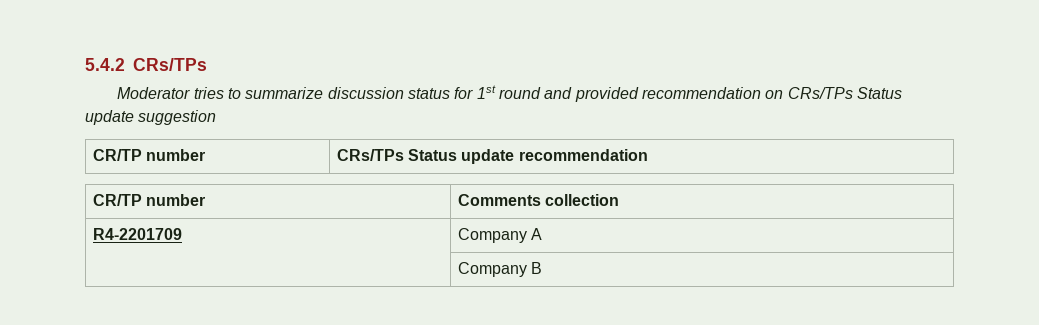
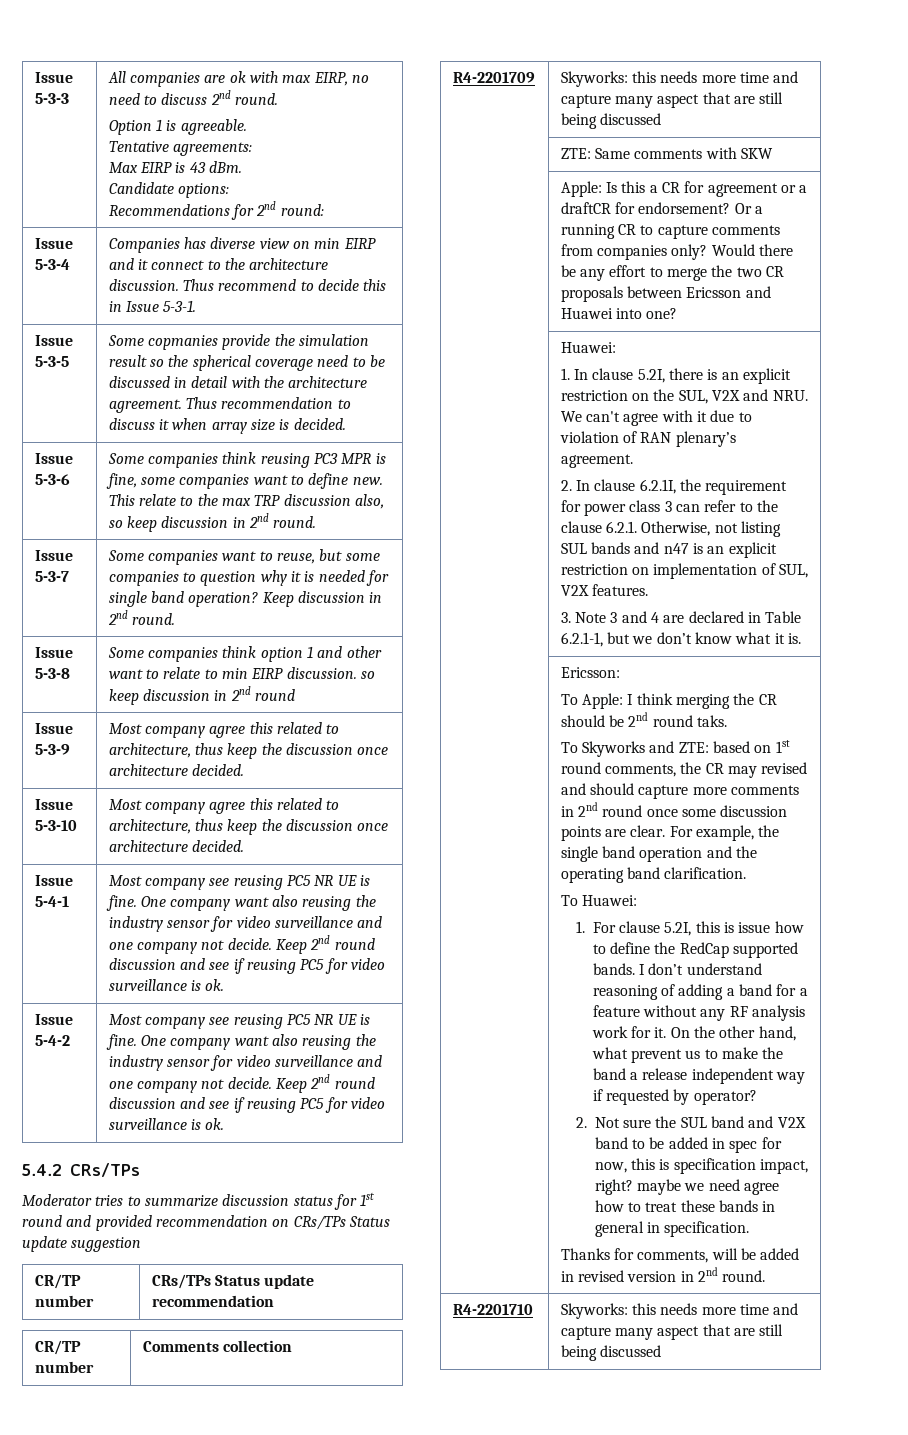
(85, 64) none -> [34,72,73,83] [34,93,69,104] [107,71,369,87] [108,90,278,105] [108,119,247,135] [108,141,252,156] [108,161,242,173] [108,182,229,198] [108,201,324,220] [34,238,73,249] [34,259,70,270] [108,237,376,253] [108,258,329,270] [108,279,387,291] [108,300,197,312] [34,335,73,346] [34,356,69,367] [107,334,369,350] [108,355,385,371] [108,376,368,388] [108,397,351,413] [108,418,346,434] [34,453,73,464] [34,474,70,485] [107,452,386,468] [105,473,383,489] [108,494,384,509] [108,513,317,532] [34,550,73,561] [34,571,69,582] [107,549,380,565] [108,570,389,586] [108,591,383,607] [107,610,175,625] [34,647,73,658] [34,668,70,679] [107,646,382,662] [108,667,375,679] [108,686,295,705] [34,723,73,734] [34,744,70,755] [108,722,340,738] [108,743,389,759] [108,764,244,776] [34,799,73,810] [34,820,77,831] [108,798,340,814] [108,819,389,835] [108,840,244,852] [34,875,73,886] [34,896,69,907] [108,875,370,890] [105,895,376,911] [108,916,383,932] [108,935,375,954] [108,958,385,974] [108,979,225,991] [34,1014,73,1025] [34,1035,70,1046] [108,1014,370,1029] [105,1034,376,1050] [108,1055,383,1071] [108,1074,375,1093] [108,1097,385,1113] [108,1118,225,1130] Issue 5-3-3 | All companies are ok with max EIRP, no need to discuss 2nd round. // Option 1 is agreeable. // Tentative agreements: // Max EIRP is 43 dBm. // Candidate options: // Recommendations for 2nd round: // Issue 5-3-4 | Companies has diverse view on min EIRP and it connect to the architecture discussion. Thus recommend to decide this in Issue 5-3-1. // Issue 5-3-5 | Some copmanies provide the simulation result so the spherical coverage need to be discussed in detail with the architecture agreement. Thus recommendation to discuss it when array size is decided. // Issue 5-3-6 | Some companies think reusing PC3 MPR is fine, some companies want to define new. This relate to the max TRP discussion also, so keep discussion in 2nd round. // Issue 5-3-7 | Some companies want to reuse, but some companies to question why it is needed for single band operation? Keep discussion in 2nd round. // Issue 5-3-8 | Some companies think option 1 and other want to relate to min EIRP discussion. so keep discussion in 2nd round // Issue 5-3-9 | Most company agree this related to architecture, thus keep the discussion once architecture decided. // Issue 5-3-10 | Most company agree this related to architecture, thus keep the discussion once architecture decided. // Issue 5-4-1 | Most company see reusing PC5 NR UE is fine. One company want also reusing the industry sensor for video surveillance and one company not decide. Keep 2nd round discussion and see if reusing PC5 for video surveillance is ok. // Issue 5-4-2 | Most company see reusing PC5 NR UE is fine. One company want also reusing the industry sensor for video surveillance and one company not decide. Keep 2nd round discussion and see if reusing PC5 for video surveillance is ok. //
[457,228,543,243] [457,262,543,277] Company A // | Company B -> [560,71,799,87] [560,92,784,108] [560,113,661,129] [560,147,773,159] [560,181,808,197] [560,202,763,214] [560,224,780,239] [560,244,793,260] [560,265,784,281] [560,286,771,302] [560,308,678,319] [560,342,616,353] [560,368,791,384] [560,389,808,404] [560,410,752,426] [559,431,736,447] [560,454,633,468] [560,479,788,495] [560,500,778,516] [560,521,781,537] [560,542,777,558] [560,563,808,579] [560,584,648,596] [560,611,802,623] [560,632,801,647] [560,667,620,678] [560,693,777,709] [560,712,727,727] [560,740,790,757] [560,762,808,778] [560,783,799,799] [560,802,788,817] [560,825,780,841] [560,846,757,862] [560,867,747,883] [560,895,637,906] [575,921,804,936] [592,942,798,958] [592,963,762,975] [592,984,808,1000] [592,1005,805,1021] [591,1026,796,1041] [591,1047,784,1063] [592,1068,805,1084] [592,1089,757,1105] [575,1116,806,1128] [594,1137,782,1153] [594,1158,808,1174] [594,1179,779,1195] [594,1200,776,1212] [594,1221,750,1237] [560,1248,800,1263] [560,1267,766,1282] [452,1304,533,1315] [560,1303,799,1319] [560,1324,784,1340] [560,1345,661,1361] Skyworks: this needs more time and capture many aspect that are still being discussed // | ZTE: Same comments with SKW // | Apple: Is this a CR for agreement or a draftCR for endorsement? Or a running CR to capture comments from companies only? Would there be any effort to merge the two CR proposals between Ericsson and Huawei into one? // | Huawei: // 1. In clause 5.2I, there is an explicit restriction on the SUL, V2X and NRU. We can't agree with it due to violation of RAN plenary’s agreement. // 2. In clause 6.2.1I, the requirement for power class 3 can refer to the clause 6.2.1. Otherwise, not listing SUL bands and n47 is an explicit restriction on implementation of SUL, V2X features. // 3. Note 3 and 4 are declared in Table 6.2.1-1, but we don’t know what it is. // | Ericsson: // To Apple: I think merging the CR should be 2nd round taks. // To Skyworks and ZTE: based on 1st round comments, the CR may revised and should capture more comments in 2nd round once some discussion points are clear. For example, the single band operation and the operating band clarification. // To Huawei: // 1. For clause 5.2I, this is issue how to define the RedCap supported bands. I don’t understand reasoning of adding a band for a feature without any RF analysis work for it. On the other hand, what prevent us to make the band a release independent way if requested by operator? // 2. Not sure the SUL band and V2X band to be added in spec for now, this is specification impact, right? maybe we need agree how to treat these bands in general in specification. // Thanks for comments, will be added in revised version in 2nd round. // R4-2201710 | Skyworks: this needs more time and capture many aspect that are still being discussed

